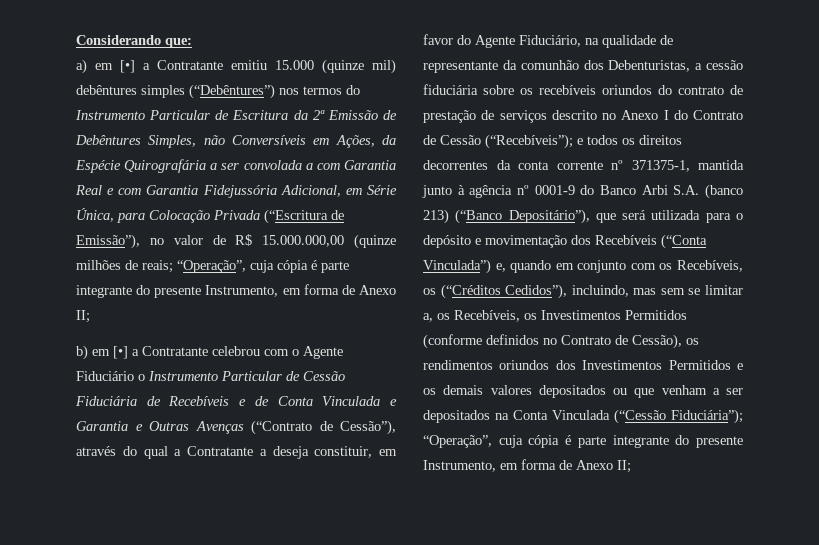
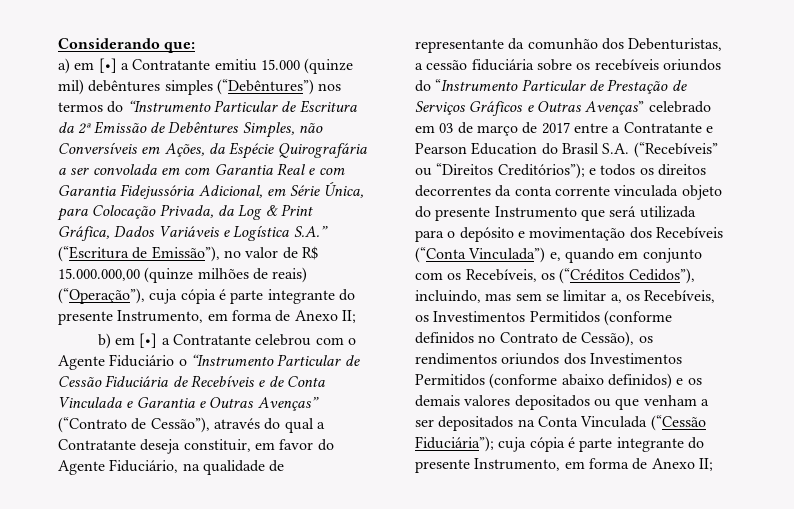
[75,110,145,120] Instrumento -> [127,100,211,112] “Instrumento
[305,163,313,170] a -> [160,167,180,175] em
[213,210,260,220] Privada -> [159,204,313,220] [58,225,328,241] Privada, da Log & Print Gráfica, Dados Variáveis e Logística S.A.”
[142,260,246,273] reais; “Operação”, -> [272,267,308,283] [58,288,145,304] reais) (“Operação”),
[148,371,218,381] Instrumento -> [190,354,274,366] “Instrumento
[195,421,244,434] Avenças -> [257,397,319,411] Avenças”
[259,449,267,456] a -> (136, 444) none
[678,85,743,95] [423,110,743,123] [423,134,573,149] contrato de prestação de serviços descrito no Anexo I do Contrato de Cessão (“Recebíveis”); -> [435,79,687,94] [415,101,711,116] [415,122,713,136] [415,142,718,158] [415,163,585,179] “Instrumento Particular de Prestação de Serviços Gráficos e Outras Avenças” celebrado em 03 de março de 2017 entre a Contratante e Pearson Education do Brasil S.A. (“Recebíveis” ou “Direitos Creditórios”);
[611,160,744,172] [422,184,743,199] [423,209,590,224] nº 371375-1, mantida junto à agência nº 0001-9 do Banco Arbi S.A. (banco 213) (“Banco Depositário”), -> [614,185,722,200] [415,206,577,221] vinculada objeto do presente Instrumento
(731, 365) none -> [489,373,672,389] (conforme abaixo definidos)
[423,435,492,448] “Operação”, -> (494, 444) none

